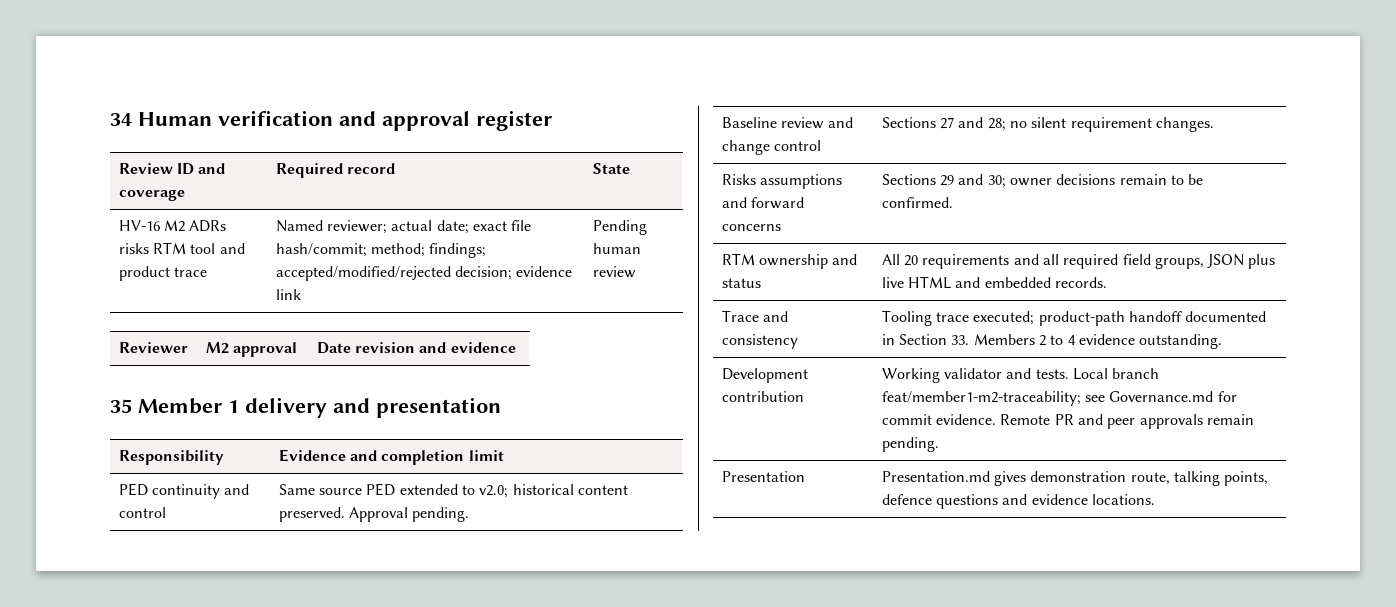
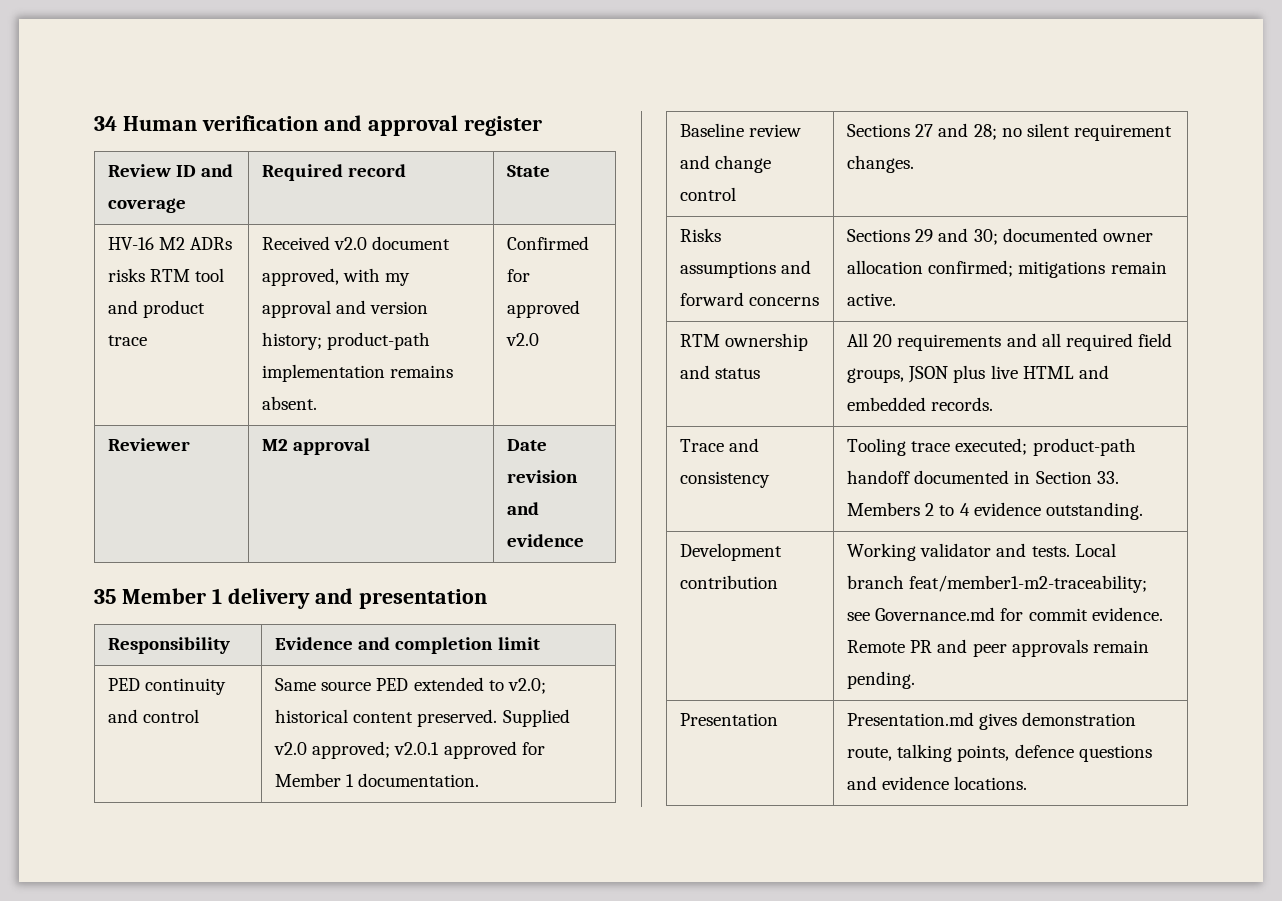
[275,220,532,234] [275,243,487,258] [275,266,573,281] [275,289,301,300] [592,220,647,235] [592,243,641,254] [592,266,636,278] Named reviewer; actual date; exact file hash/commit; method; findings; accepted/modified/rejected decision; evidence link | Pending human review -> [262,236,451,250] [262,268,411,286] [262,300,429,318] [262,332,431,350] [262,364,454,382] [262,396,318,410] [507,236,590,250] [507,269,531,282] [507,300,581,318] [506,333,540,346] Received v2.0 document approved, with my approval and version history; product-path implementation remains absent. | Confirmed for approved v2.0
[348,507,470,522] Approval pending. -> [502,709,570,727] [274,741,545,759] [275,773,480,787] Supplied v2.0 approved; v2.0.1 approved for Member 1 documentation.
[1009,174,1204,186] [881,197,953,208] owner decisions remain to be confirmed. -> [1002,228,1153,242] [847,260,1167,278] [847,293,897,306] documented owner allocation confirmed; mitigations remain active.

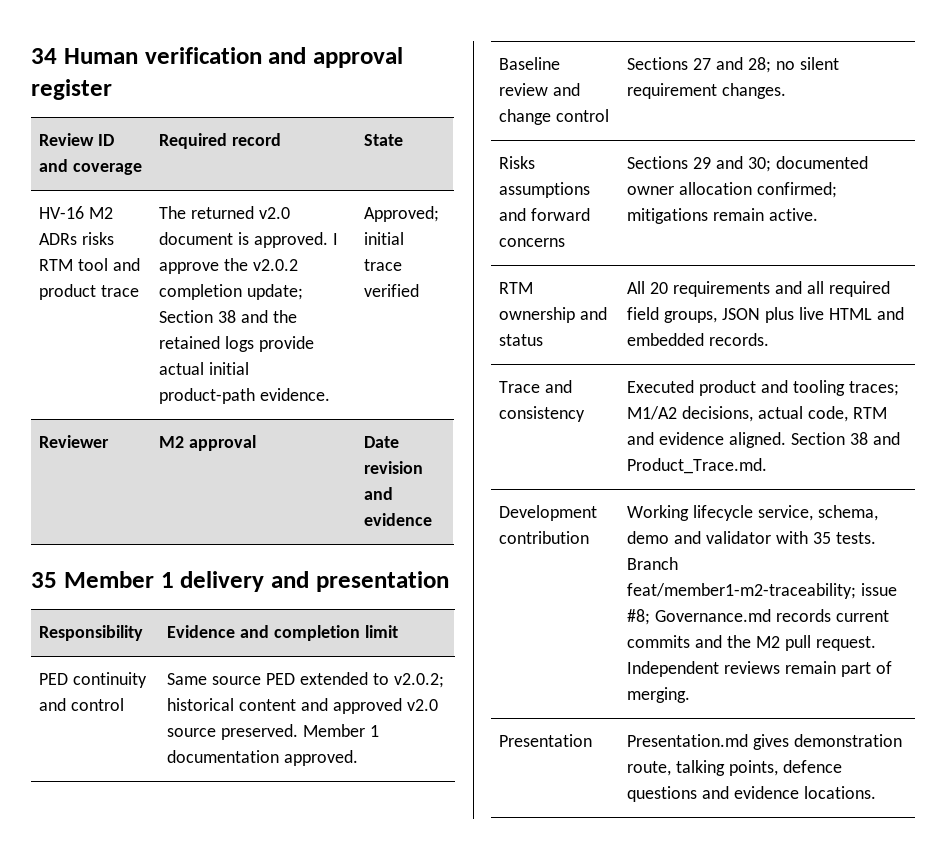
[262,236,451,250] [262,268,411,286] [262,300,429,318] [262,332,431,350] [262,364,454,382] [262,396,318,410] [507,236,590,250] [507,269,531,282] [507,300,581,318] [506,333,540,346] Received v2.0 document approved, with my approval and version history; product-path implementation remains absent. | Confirmed for approved v2.0 -> [159,206,291,219] [159,232,338,248] [159,258,299,274] [159,284,304,300] [159,310,297,323] [159,336,315,352] [159,362,250,375] [159,388,331,404] [364,206,440,222] [364,232,405,245] [364,259,403,271] [364,284,420,297] The returned v2.0 document is approved. I approve the v2.0.2 completion update; Section 38 and the retained logs provide actual initial product-path evidence. | Approved; initial trace verified
[507,678,546,694] v2.0; -> [393,673,444,688] v2.0.2;
[417,709,570,727] [274,741,545,759] [275,773,480,787] preserved. Supplied v2.0 approved; v2.0.1 approved for Member 1 documentation. -> [301,698,438,714] [167,724,379,740] [167,750,359,766] and approved v2.0 source preserved. Member 1 documentation approved.
[847,438,1136,456] [847,470,1119,484] [847,502,1143,520] [680,543,783,561] [680,575,779,589] [847,543,1116,561] [847,575,1148,593] [847,607,1163,621] [847,639,1149,657] [847,671,916,689] Tooling trace executed; product-path handoff documented in Section 33. Members 2 to 4 evidence outstanding. // Development contribution | Working validator and tests. Local branch feat/member1-m2-traceability; see Governance.md for commit evidence. Remote PR and peer approvals remain pending. -> [627,380,899,396] [627,406,887,422] [627,432,900,448] [627,458,768,474] [499,505,598,521] [499,531,590,544] [627,505,878,521] [627,531,876,544] [627,557,679,570] [627,583,898,599] [627,609,889,625] [627,635,876,651] [627,661,892,677] [627,687,691,703] Executed product and tooling traces; M1/A2 decisions, actual code, RTM and evidence aligned. Section 38 and Product_Trace.md. // Development contribution | Working lifecycle service, schema, demo and validator with 35 tests. Branch feat/member1-m2-traceability; issue #8; Governance.md records current commits and the M2 pull request. Independent reviews remain part of merging.

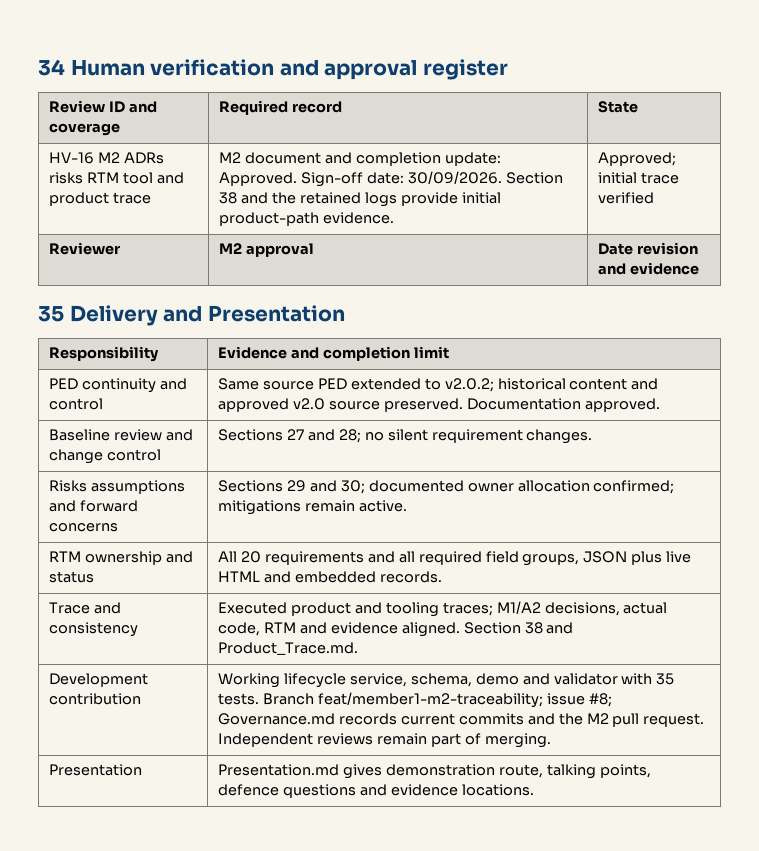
[159,206,291,219] [159,232,338,248] [159,258,299,274] [159,284,304,300] The returned v2.0 document is approved. I approve the v2.0.2 completion update; -> [219,152,501,166] [219,171,502,187] M2 document and completion update: Approved. Sign-off date: 30/09/2026.
[159,362,205,375] actual -> (458, 199) none
[63,571,449,592] Member 1 delivery and presentation -> [69,305,345,326] Delivery and Presentation
[303,724,379,737] [167,750,280,763] Member 1 documentation -> [466,398,581,410] Documentation

